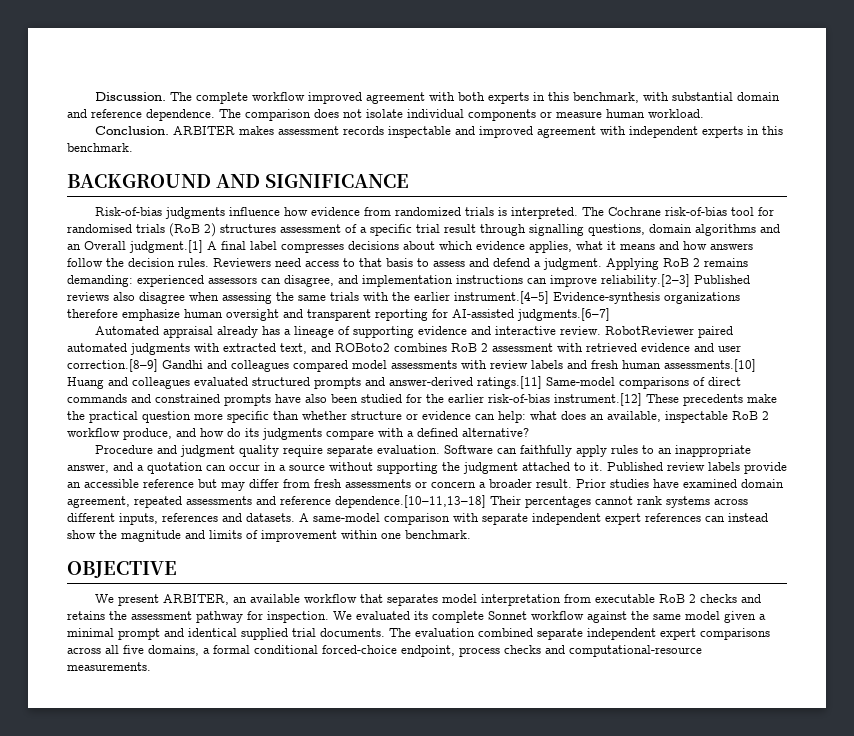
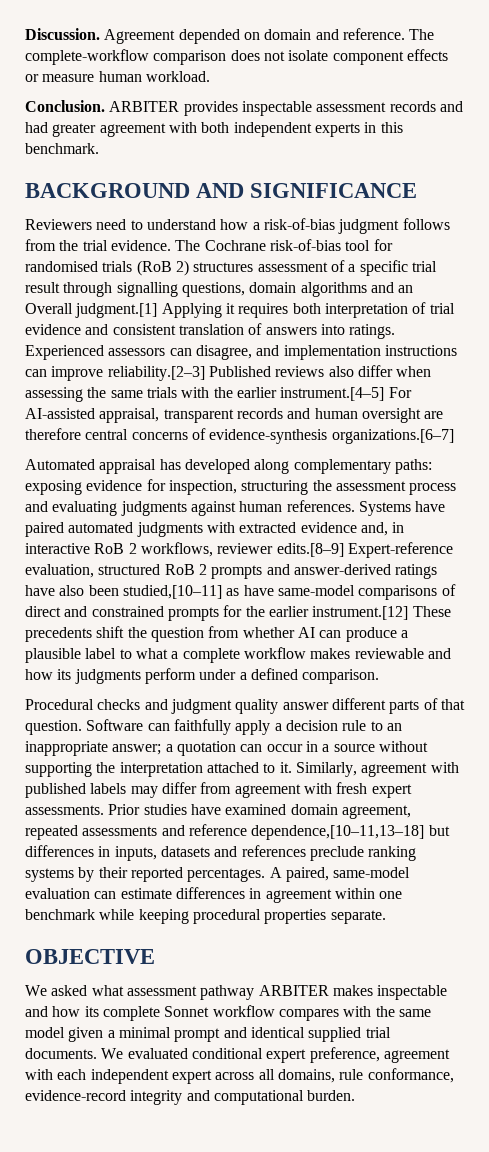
[170,92,781,104] [67,109,241,121] The complete workflow improved agreement with both experts in this benchmark, with substantial domain and reference dependence. The -> [104,28,435,44] [25,49,149,65] Agreement depended on domain and reference. The complete-workflow
[407,109,536,121] individual components -> [332,49,448,65] component effects
[239,126,627,138] makes assessment records inspectable and improved agreement with -> [183,101,463,116] [25,122,230,137] provides inspectable assessment records and had greater agreement with both
[95,207,579,219] Risk-of-bias judgments influence how evidence from randomized trials is interpreted. -> [25,218,450,234] [25,239,171,251] Reviewers need to understand how a risk-of-bias judgment follows from the trial evidence.
[207,241,753,253] [67,258,748,270] [67,275,204,287] A final label compresses decisions about which evidence applies, what it means and how answers follow the decision rules. Reviewers need access to that basis to assess and defend a judgment. Applying RoB 2 remains demanding: experienced -> [161,302,455,318] [25,323,396,339] [25,345,104,360] Applying it requires both interpretation of trial evidence and consistent translation of answers into ratings. Experienced
[139,292,185,304] disagree -> [357,365,393,377] differ
[553,292,740,304] [67,308,610,321] [95,326,695,338] Evidence-synthesis organizations therefore emphasize human oversight and transparent reporting for AI-assisted judgments.[6–7] // Automated appraisal already has a lineage of supporting evidence and interactive review. RobotReviewer -> [388,387,412,398] [25,408,444,423] [25,428,454,444] [25,459,432,474] [25,479,457,495] [25,500,446,516] For AI-assisted appraisal, transparent records and human oversight are therefore central concerns of evidence-synthesis organizations.[6–7] // Automated appraisal has developed along complementary paths: exposing evidence for inspection, structuring the assessment process and evaluating judgments against human references. Systems have
[280,343,741,354] [67,359,756,372] [67,376,615,389] text, and ROBoto2 combines RoB 2 assessment with retrieved evidence and user correction.[8–9] Gandhi and colleagues compared model assessments with review labels and fresh human assessments.[10] Huang and colleagues evaluated structured prompts and answer-derived ratings.[11] Same-model -> [300,522,405,536] [25,542,453,558] [25,564,438,579] [25,585,355,599] evidence and, in interactive RoB 2 workflows, reviewer edits.[8–9] Expert-reference evaluation, structured RoB 2 prompts and answer-derived ratings have also been studied,[10–11] as have same-model
[67,394,127,403] commands -> (61, 611) none
[275,394,402,403] have also been studied -> (219, 614) none
[488,394,550,403] risk-of-bias -> (309, 611) none
[747,394,777,403] [67,411,769,423] [67,428,241,440] make the practical question more specific than whether structure or evidence can help: what does an available, inspectable RoB 2 workflow produce, and how do -> [96,626,408,642] [25,647,451,663] [25,669,53,680] shift the question from whether AI can produce a plausible label to what a complete workflow makes reviewable and how
[326,428,529,440] [95,445,441,457] compare with a defined alternative? // Procedure and judgment quality require separate evaluation. -> [144,668,380,684] [25,698,465,714] [25,720,82,735] perform under a defined comparison. // Procedural checks and judgment quality answer different parts of that question.
[611,445,639,454] rules -> [274,720,367,731] a decision rule
[67,462,133,473] answer, and -> [112,744,162,755] answer;
[463,462,518,474] judgment -> [119,762,203,777] interpretation
[607,462,787,474] [67,479,572,491] Published review labels provide an accessible reference but may differ from fresh assessments or concern a broader result. -> [295,762,459,777] [25,782,412,798] [25,805,104,815] Similarly, agreement with published labels may differ from agreement with fresh expert assessments.
[335,495,748,508] [67,513,768,525] [67,530,471,542] [67,561,177,578] [95,594,762,606] [67,611,410,623] dependence.[10–11,13–18] Their percentages cannot rank systems across different inputs, references and datasets. A same-model comparison with separate independent expert references can instead show the magnitude and limits of improvement within one benchmark. // OBJECTIVE // We present ARBITER, an available workflow that separates model interpretation from executable RoB 2 checks and retains the assessment pathway for inspection. We evaluated -> [251,825,450,840] [25,845,417,861] [25,867,411,882] [25,887,403,903] [25,909,386,924] [25,949,155,964] [25,985,448,1000] [25,1006,81,1017] dependence,[10–11,13–18] but differences in inputs, datasets and references preclude ranking systems by their reported percentages. A paired, same-model evaluation can estimate differences in agreement within one benchmark while keeping procedural properties separate. // OBJECTIVE // We asked what assessment pathway ARBITER makes inspectable and how
[587,611,627,623] against -> [278,1006,372,1021] compares with
[389,628,770,640] The evaluation combined separate independent expert comparisons -> [101,1047,450,1063] [25,1069,212,1084] We evaluated conditional expert preference, agreement with each independent expert
[123,645,702,657] [67,662,151,671] five domains, a formal conditional forced-choice endpoint, process checks and computational-resource measurements. -> [277,1068,454,1083] [25,1090,356,1105] domains, rule conformance, evidence-record integrity and computational burden.

